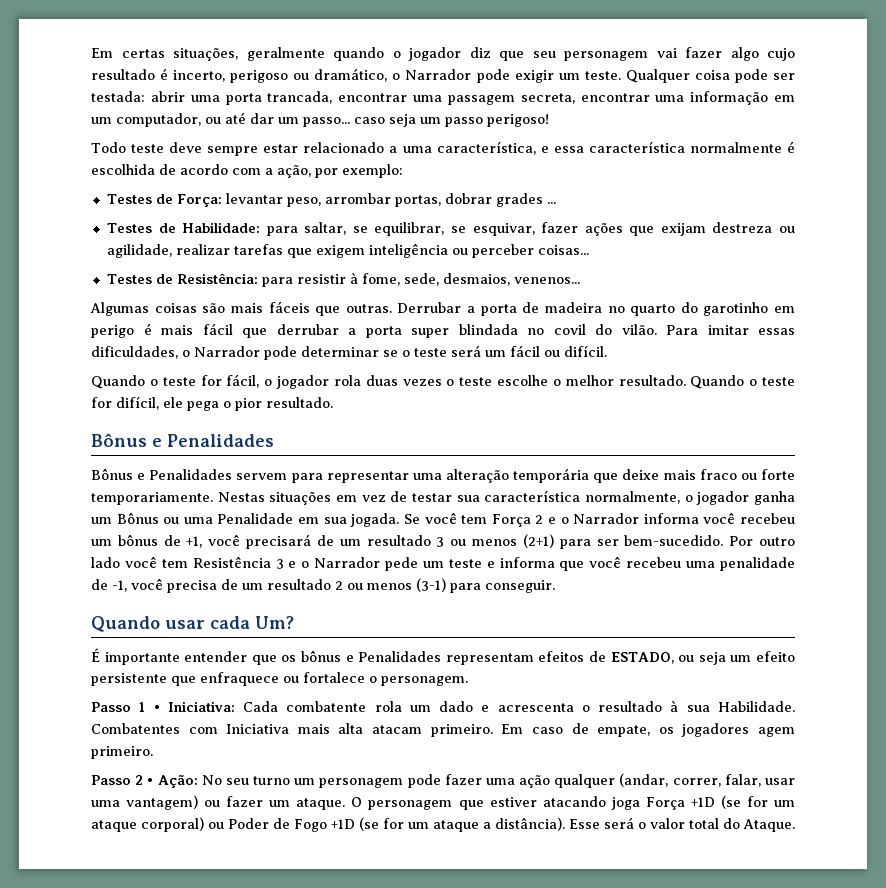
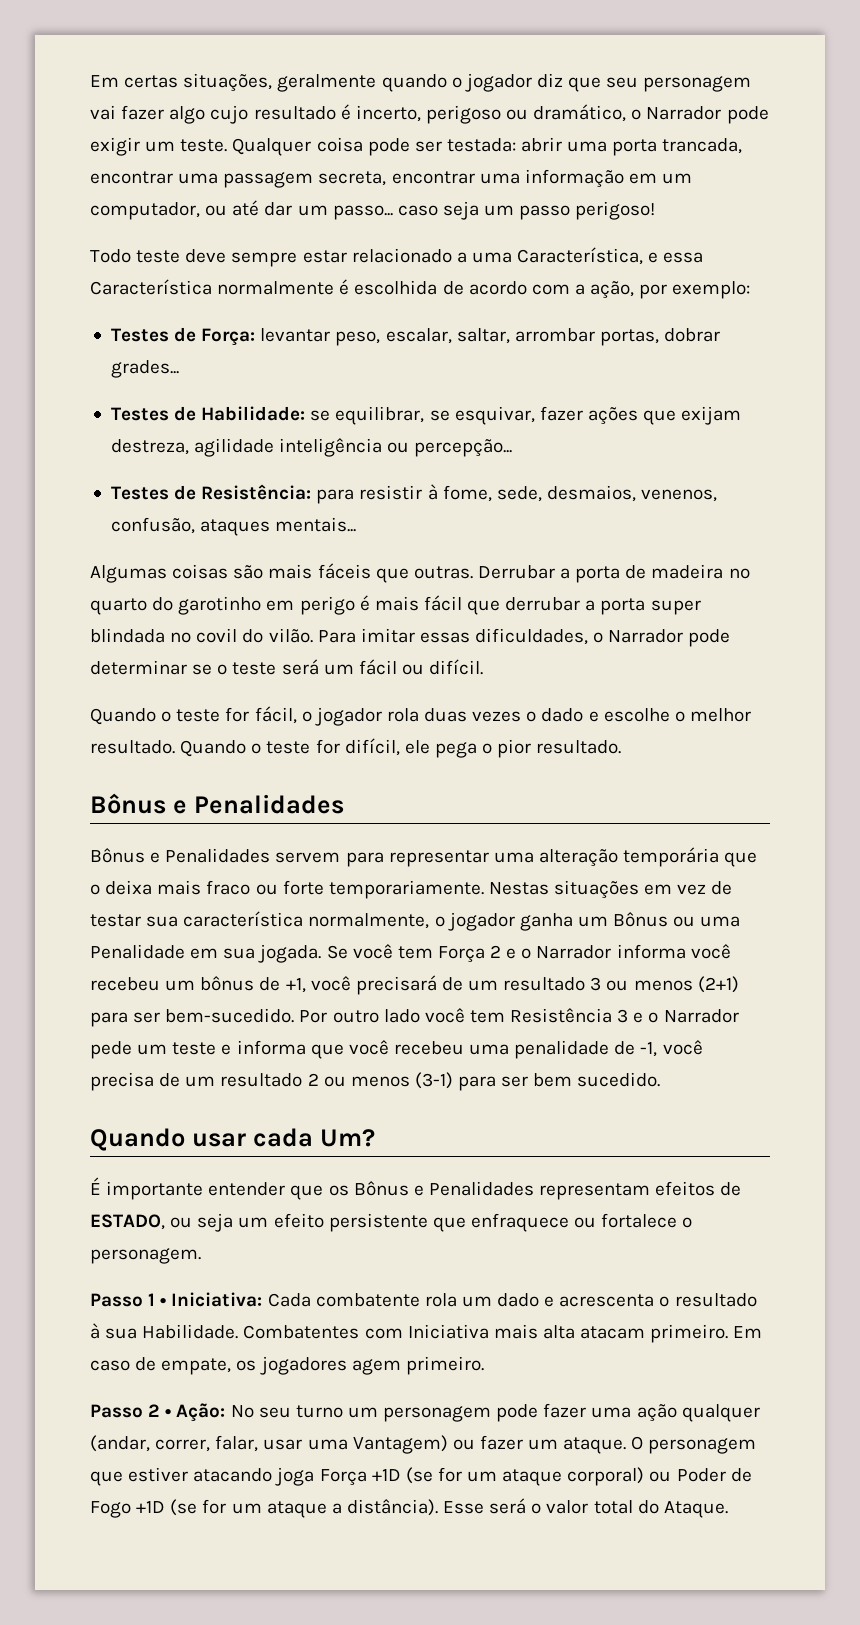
[436,141,536,155] característica, -> [517,247,644,265] Característica,
[588,141,685,153] característica -> [90,279,212,295] Característica
(321, 202) none -> [385,328,510,344] escalar, saltar,
[495,193,556,207] grades ... -> [110,360,179,378] grades...
[266,222,347,236] para saltar, -> (306, 413) none
[712,222,795,233] [106,243,589,258] destreza ou agilidade, realizar tarefas que exigem inteligência ou perceber coisas... -> [110,438,513,457] destreza, agilidade inteligência ou percepção...
[513,277,580,284] venenos... -> [641,489,718,502] [110,517,357,536] venenos, confusão, ataques mentais...
[459,377,493,386] teste -> [541,708,599,722] dado e
[622,469,660,480] deixe -> [90,880,153,895] o deixa
[485,580,555,593] conseguir. -> [501,1072,661,1087] ser bem sucedido.
[301,650,341,662] bônus -> [353,1181,409,1196] Bônus
[126,795,199,810] vantagem) -> [352,1435,448,1454] Vantagem)

